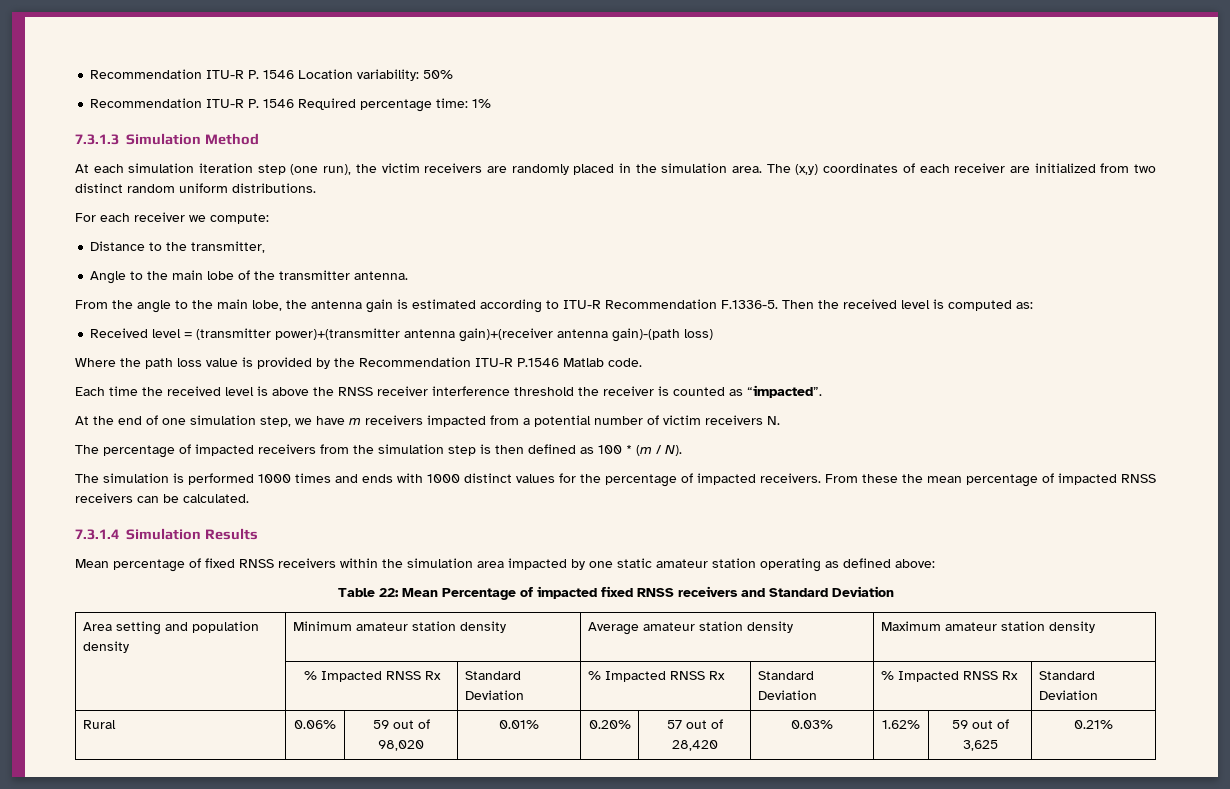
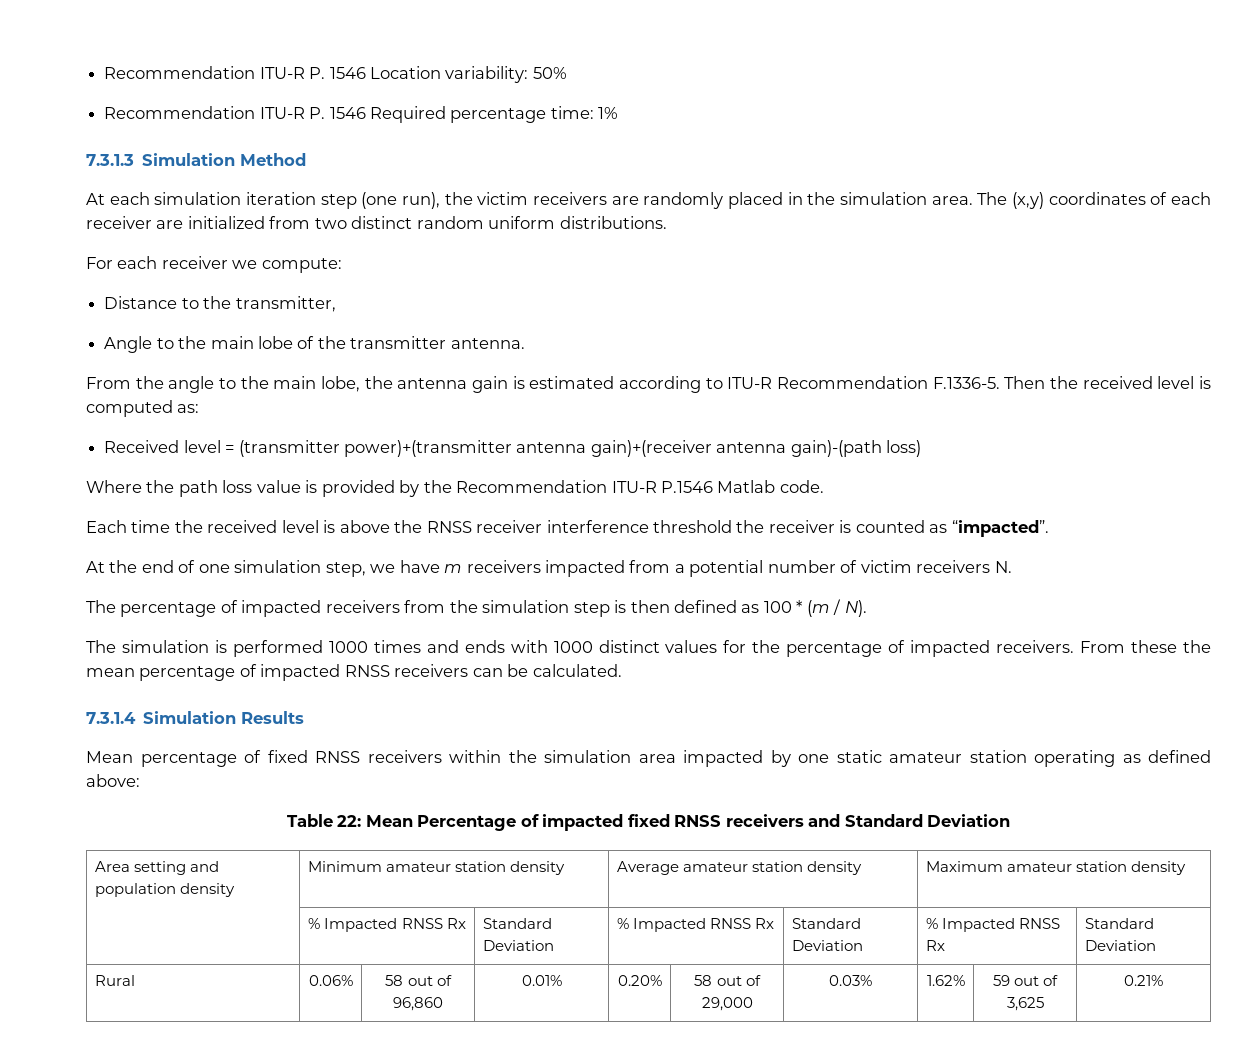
[372,719,430,729] [378,740,424,751] 59 out of 98,020 -> [385,975,452,986] [393,997,444,1011] 58 out of 96,860
[666,719,723,729] [671,740,718,751] 57 out of 28,420 -> [694,975,761,986] [701,997,753,1011] 58 out of 29,000

